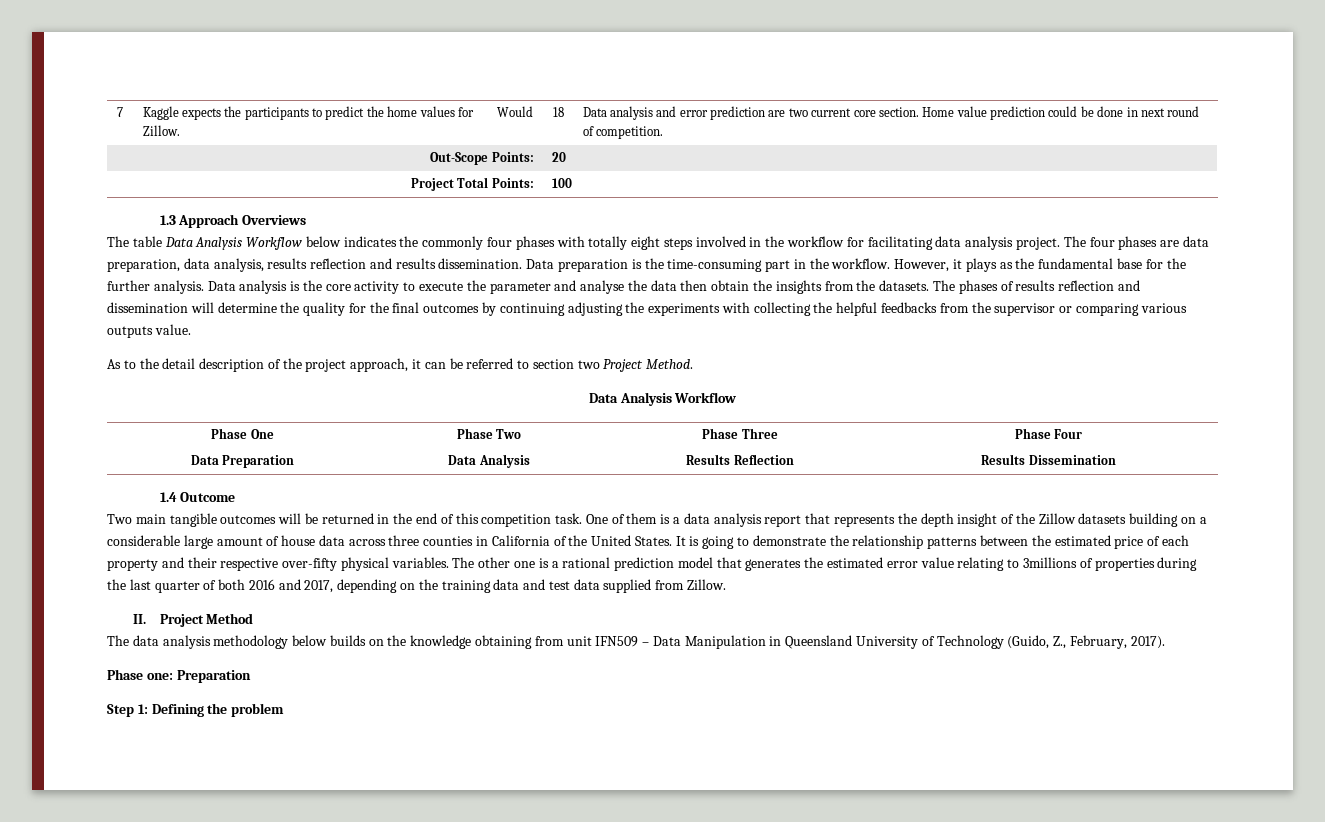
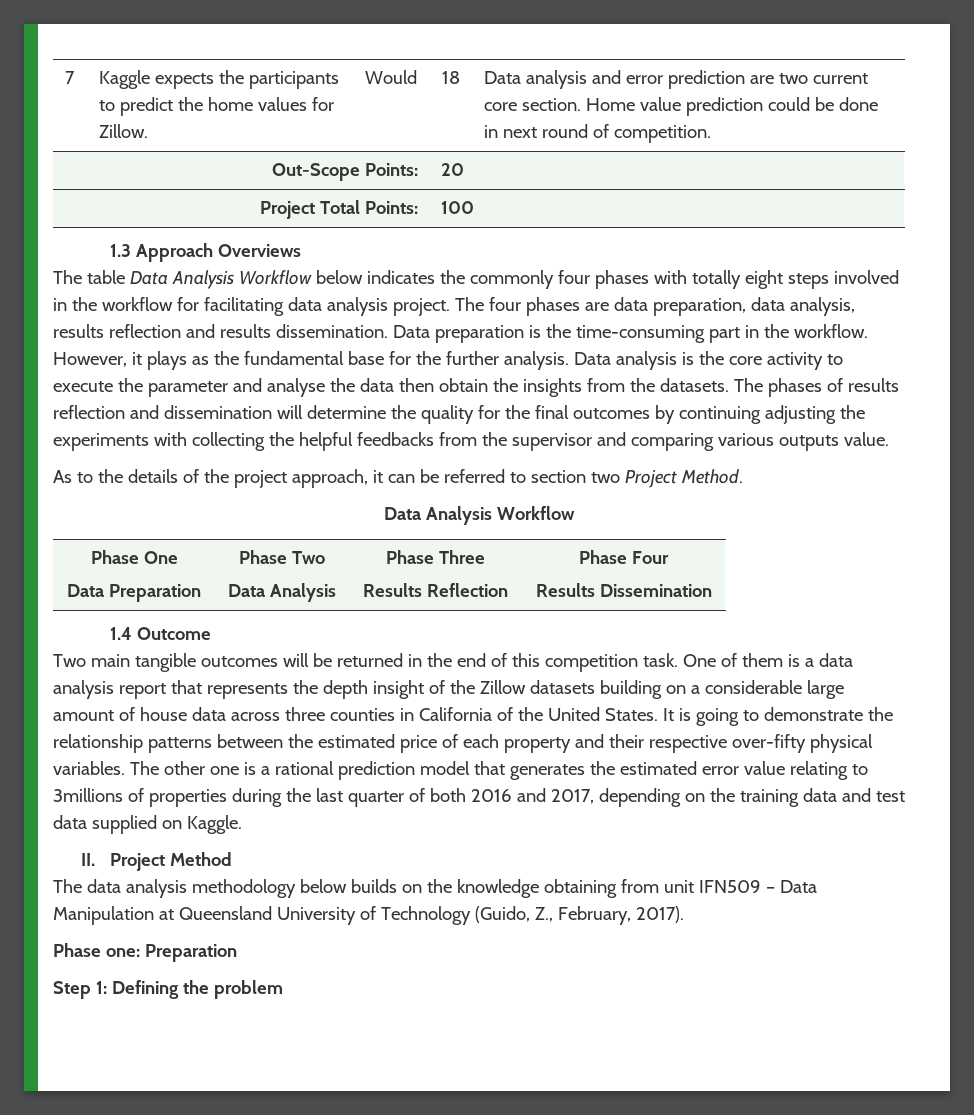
[1059,306,1073,313] or -> [596,432,626,446] and
[162,358,265,372] detail description -> [127,469,178,483] details
[655,579,727,590] from Zillow. -> [161,815,242,834] on Kaggle.
[769,636,782,646] in -> [158,909,174,920] at

